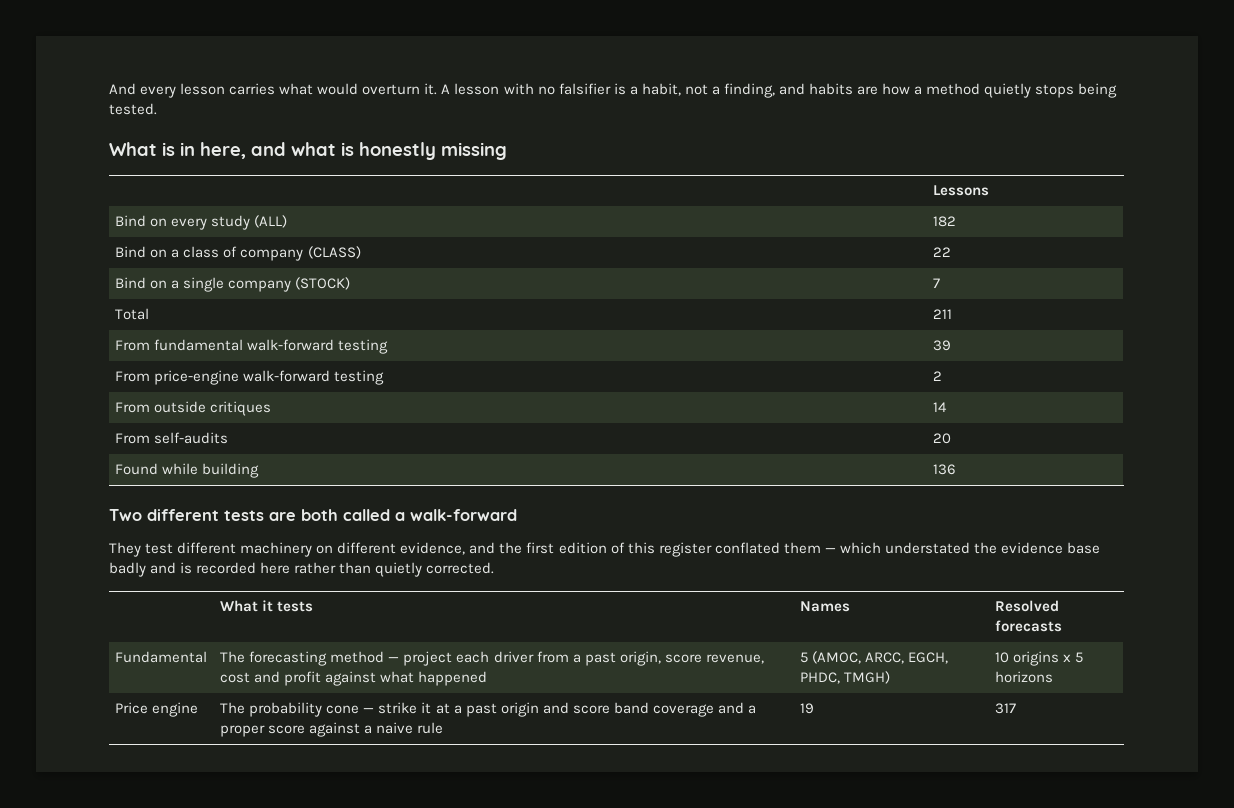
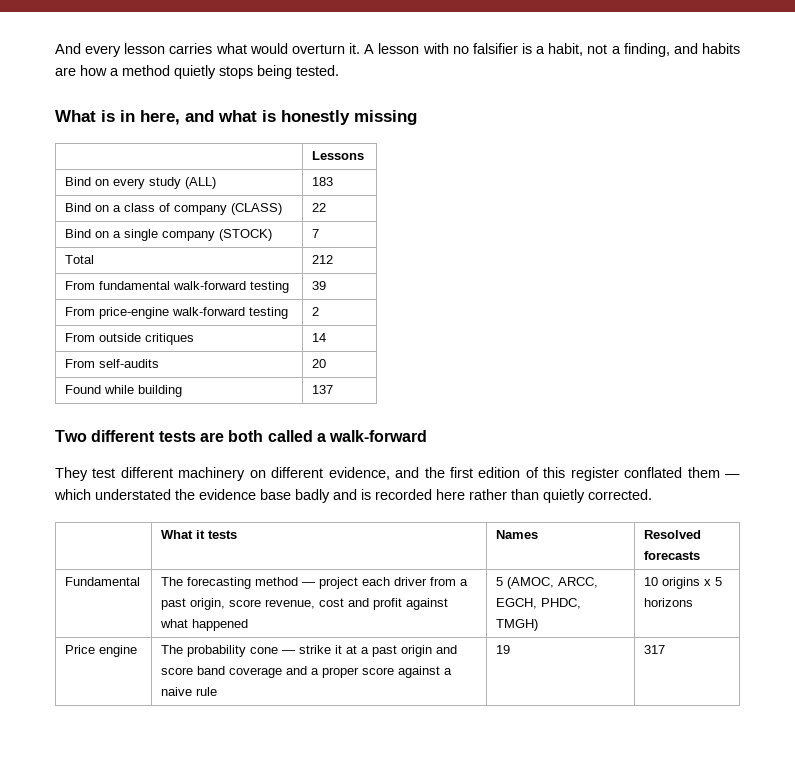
[933,216,957,227] 182 -> [312,177,334,186] 183
[933,309,953,319] 211 -> [312,255,334,264] 212
[933,464,957,475] 136 -> [312,385,334,394] 137

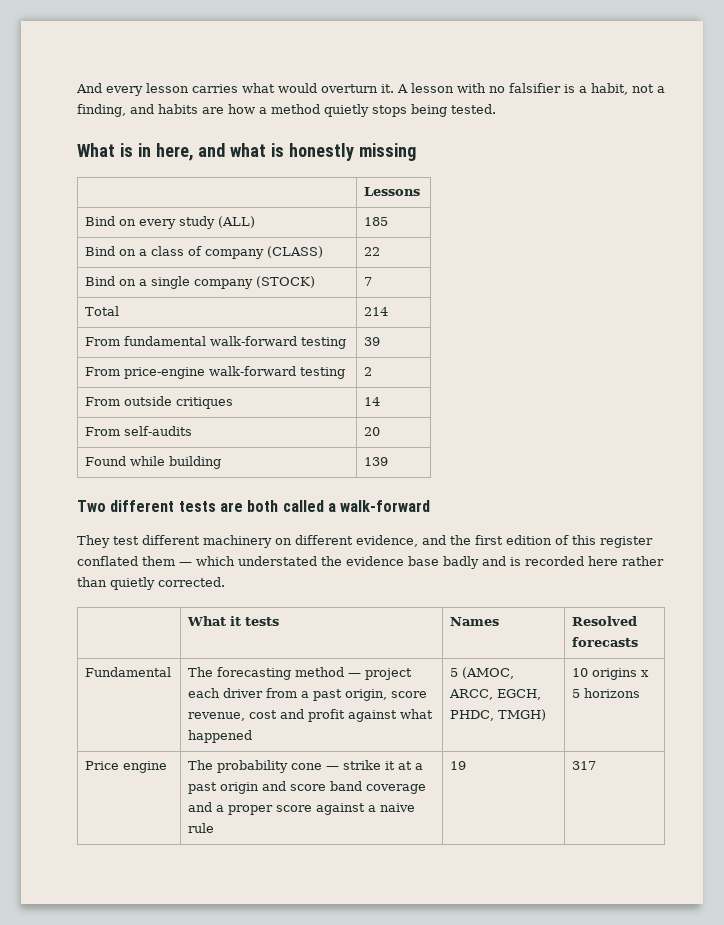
[312,177,334,186] 183 -> [364,217,389,226] 185
[312,255,334,264] 212 -> [364,307,389,316] 214
[312,385,334,394] 137 -> [364,457,389,466] 139

